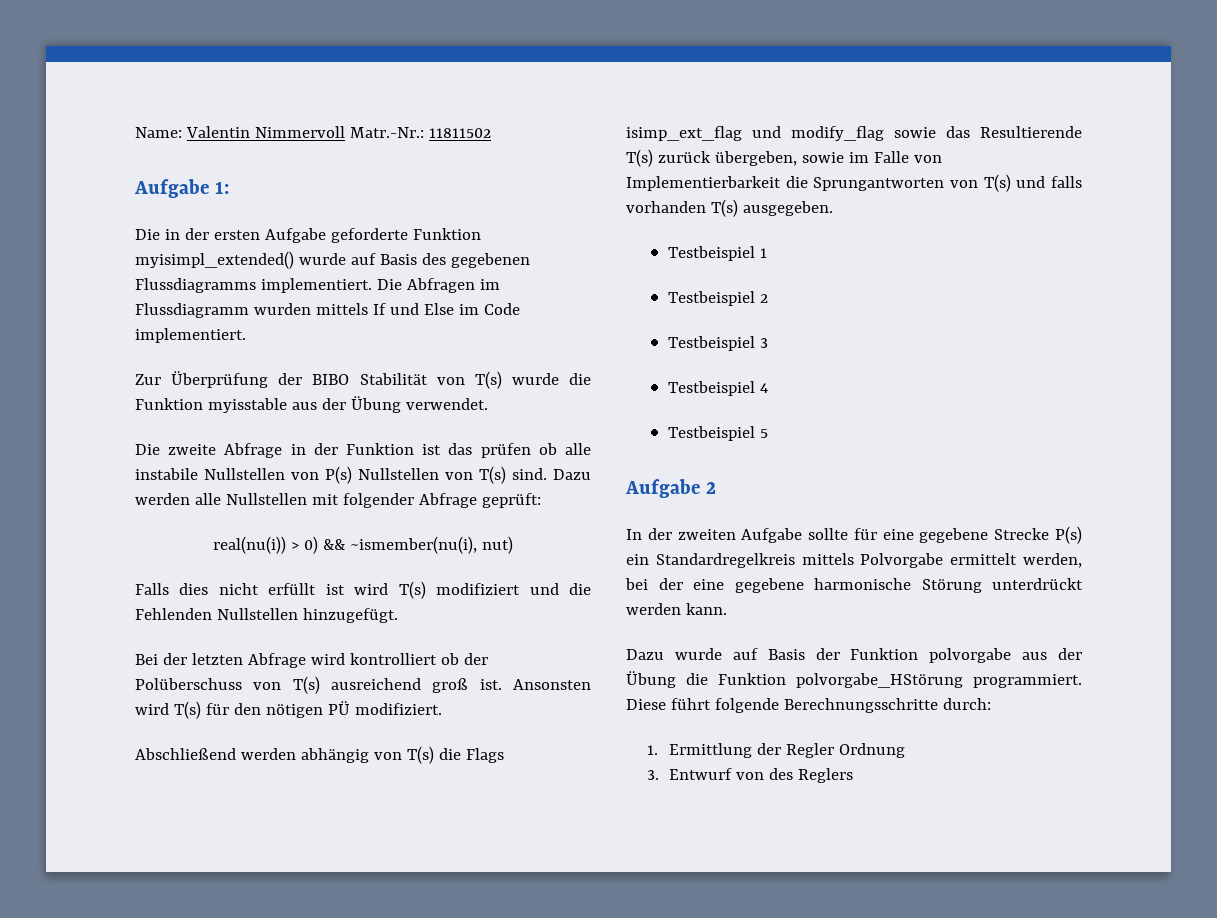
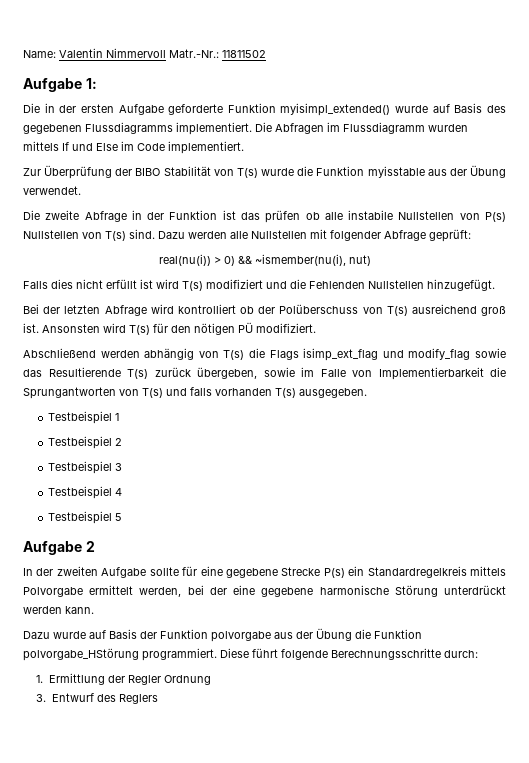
[735,772,764,780] von -> (94, 697) none

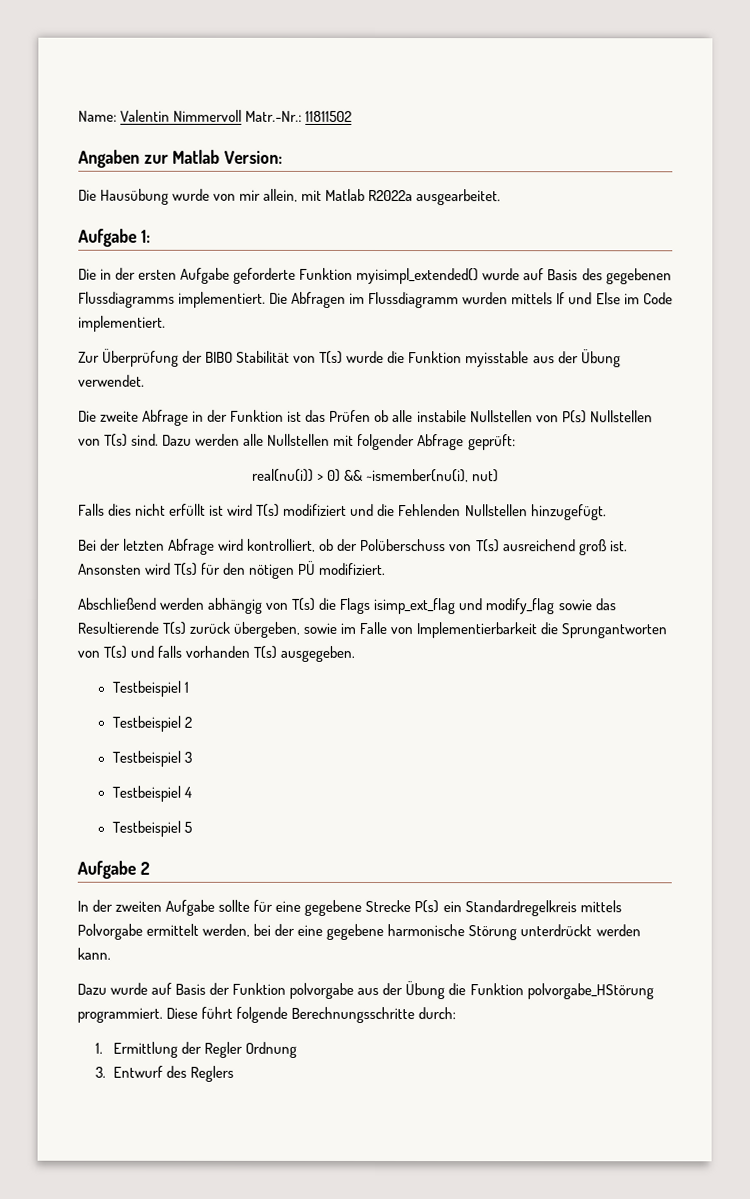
(266, 54) none -> [78,149,284,168] [78,188,502,206] // Angaben zur Matlab Version: // Die Hausübung wurde von mir allein, mit Matlab R2022a ausgearbeitet.
[265,210,301,223] prüfen -> [329,409,372,422] Prüfen
[177,304,236,314] kontrolliert -> [247,538,317,552] kontrolliert,

